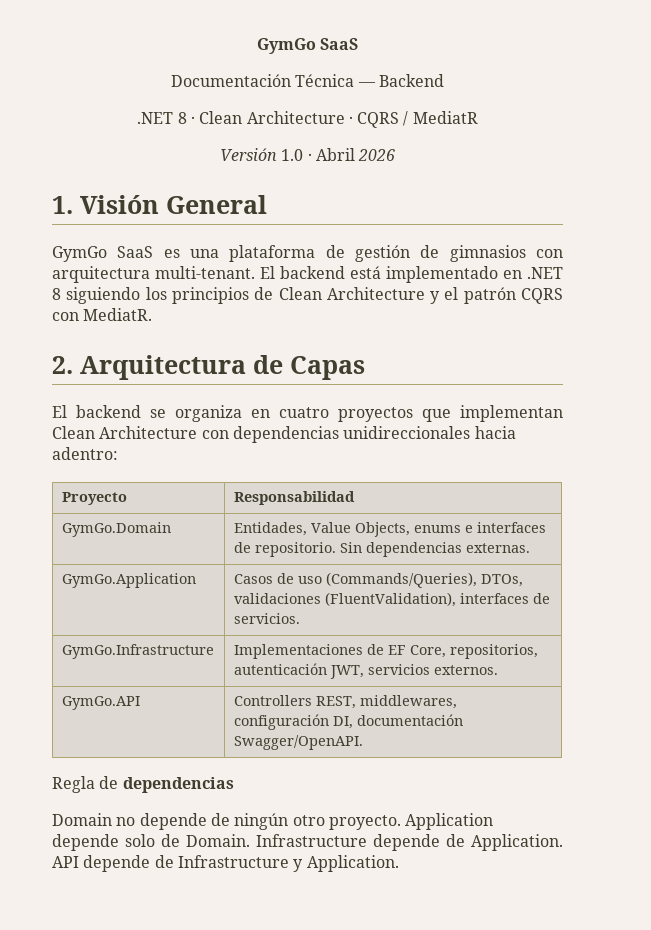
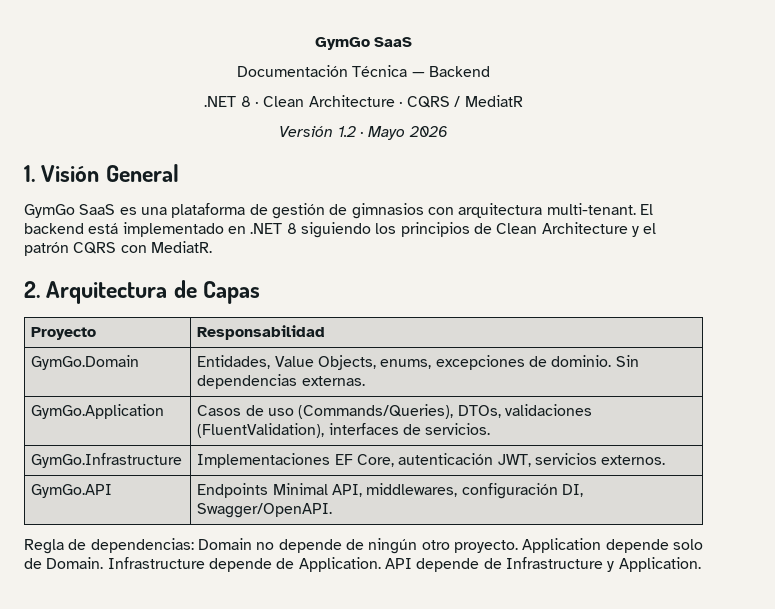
[281,148,355,161] 1.0 · Abril -> [337,126,406,140] 1.2 · Mayo
[52,405,563,422] [52,426,516,443] [52,447,118,460] // El backend se organiza en cuatro proyectos que implementan Clean Architecture con dependencias unidireccionales hacia adentro: -> (261, 292) none
[413,522,546,533] [233,542,336,557] enums e interfaces de repositorio. -> [380,355,612,370] enums, excepciones de dominio.
[366,644,384,655] de -> (331, 460) none
[449,644,538,659] repositorios, -> (394, 460) none
[233,695,356,709] Controllers REST, -> [197,483,362,498] Endpoints Minimal API,
[356,714,463,726] documentación -> (583, 490) none
[122,777,234,793] dependencias // -> [90,538,194,553] dependencias:

